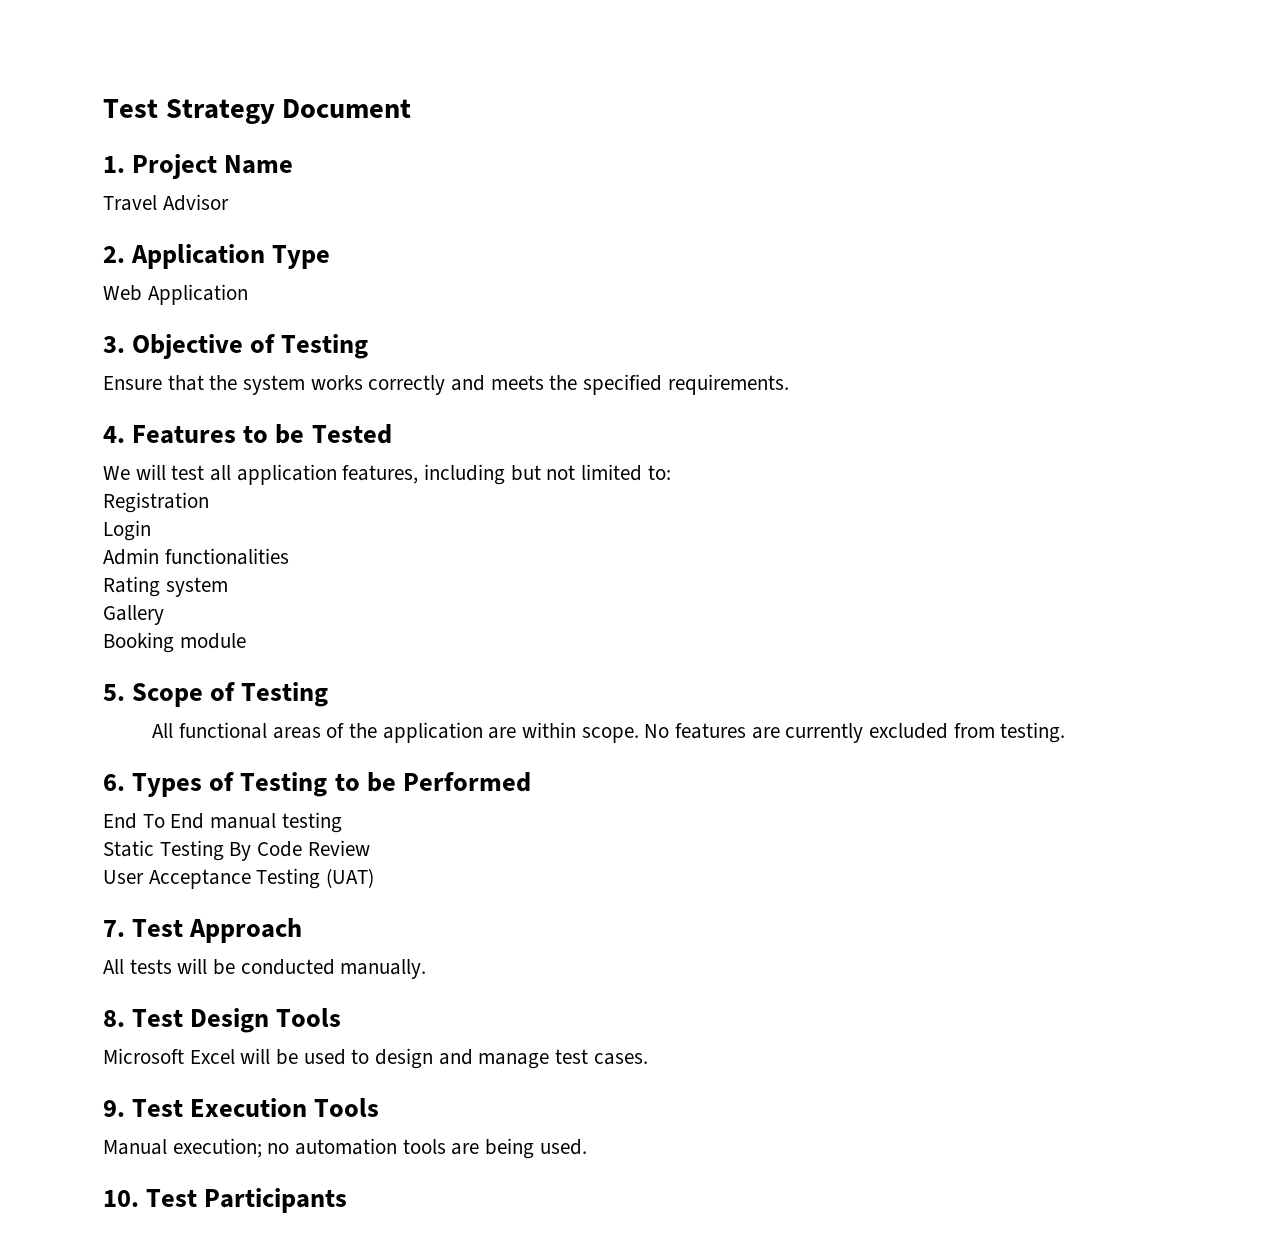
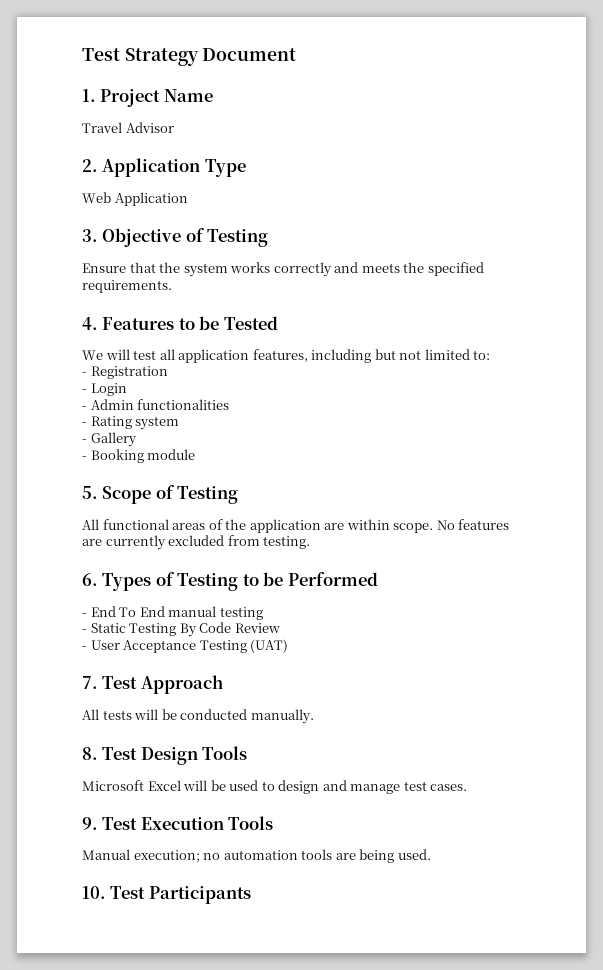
(671, 472) none -> [82,372,87,376] -
(209, 502) none -> [82,389,87,393] -
(151, 530) none -> [82,406,87,410] -
(289, 556) none -> [82,422,87,426] -
(228, 587) none -> [82,439,87,443] -
(164, 615) none -> [82,456,87,460] -
(531, 782) none -> [82,613,87,617] -
(342, 822) none -> [82,629,87,633] -
(370, 848) none -> [82,646,87,650] -

